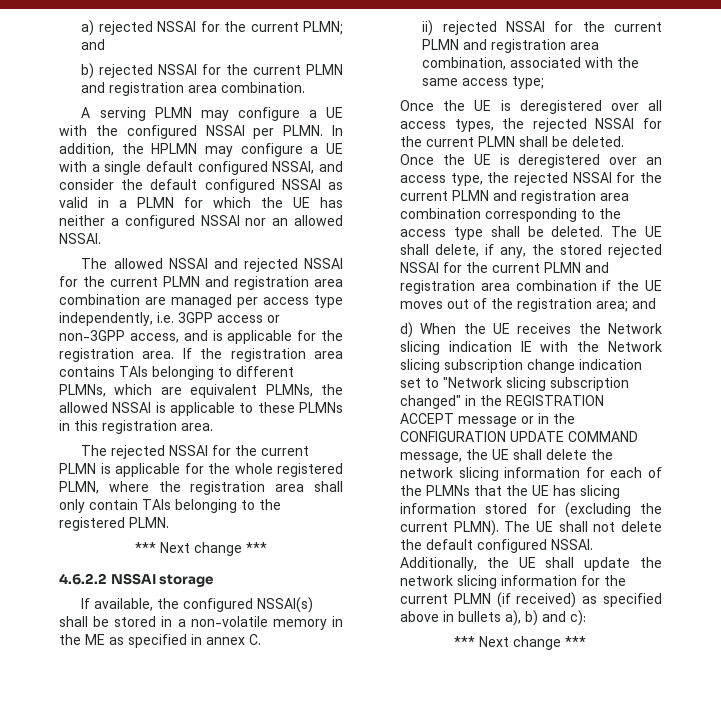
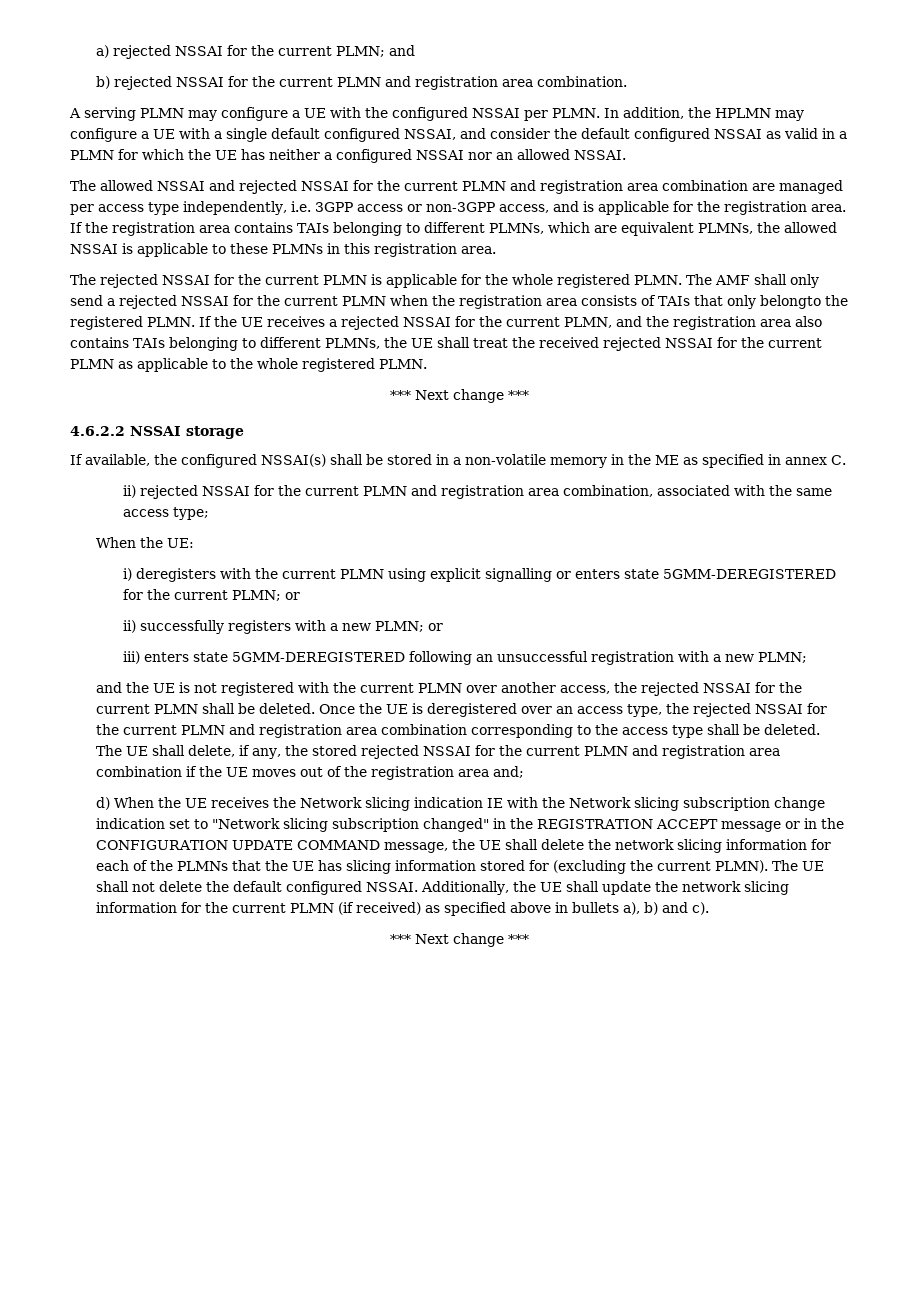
[59,481,343,495] [59,499,281,513] PLMN, where the registration area shall only contain TAIs belonging to the -> [634,274,819,288] [70,295,848,309] [70,316,822,330] [70,337,822,351] [70,358,298,372] PLMN. The AMF shall only send a rejected NSSAI for the current PLMN when the registration area consists of TAIs that only belongto the registered PLMN. If the UE receives a rejected NSSAI for the current PLMN, and the registration area also contains TAIs belonging to different PLMNs, the UE shall treat the received rejected NSSAI for the current PLMN as applicable to the whole
[400,100,662,114] [400,119,494,132] Once the UE is deregistered over all access types, -> [96,537,195,548] [122,568,836,582] [122,589,300,601] [122,620,443,634] [122,651,807,665] [96,682,611,696] When the UE: // i) deregisters with the current PLMN using explicit signalling or enters state 5GMM-DEREGISTERED for the current PLMN; or // ii) successfully registers with a new PLMN; or // iii) enters state 5GMM-DEREGISTERED following an unsuccessful registration with a new PLMN; // and the UE is not registered with the current PLMN over another access,
[596,298,657,312] area; and -> [458,766,525,778] area and;
[570,610,587,626] c): -> [692,902,710,915] c).

